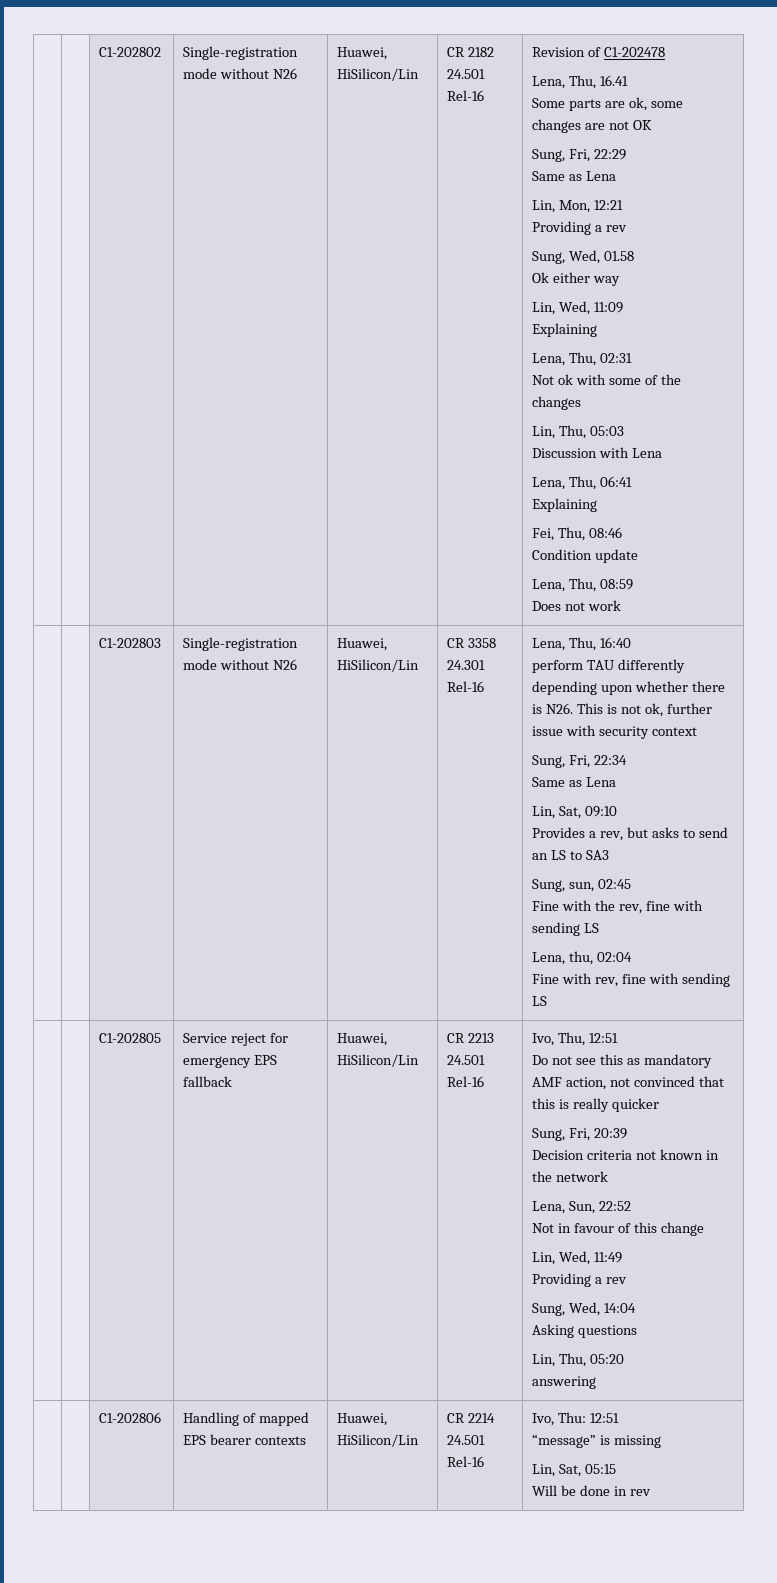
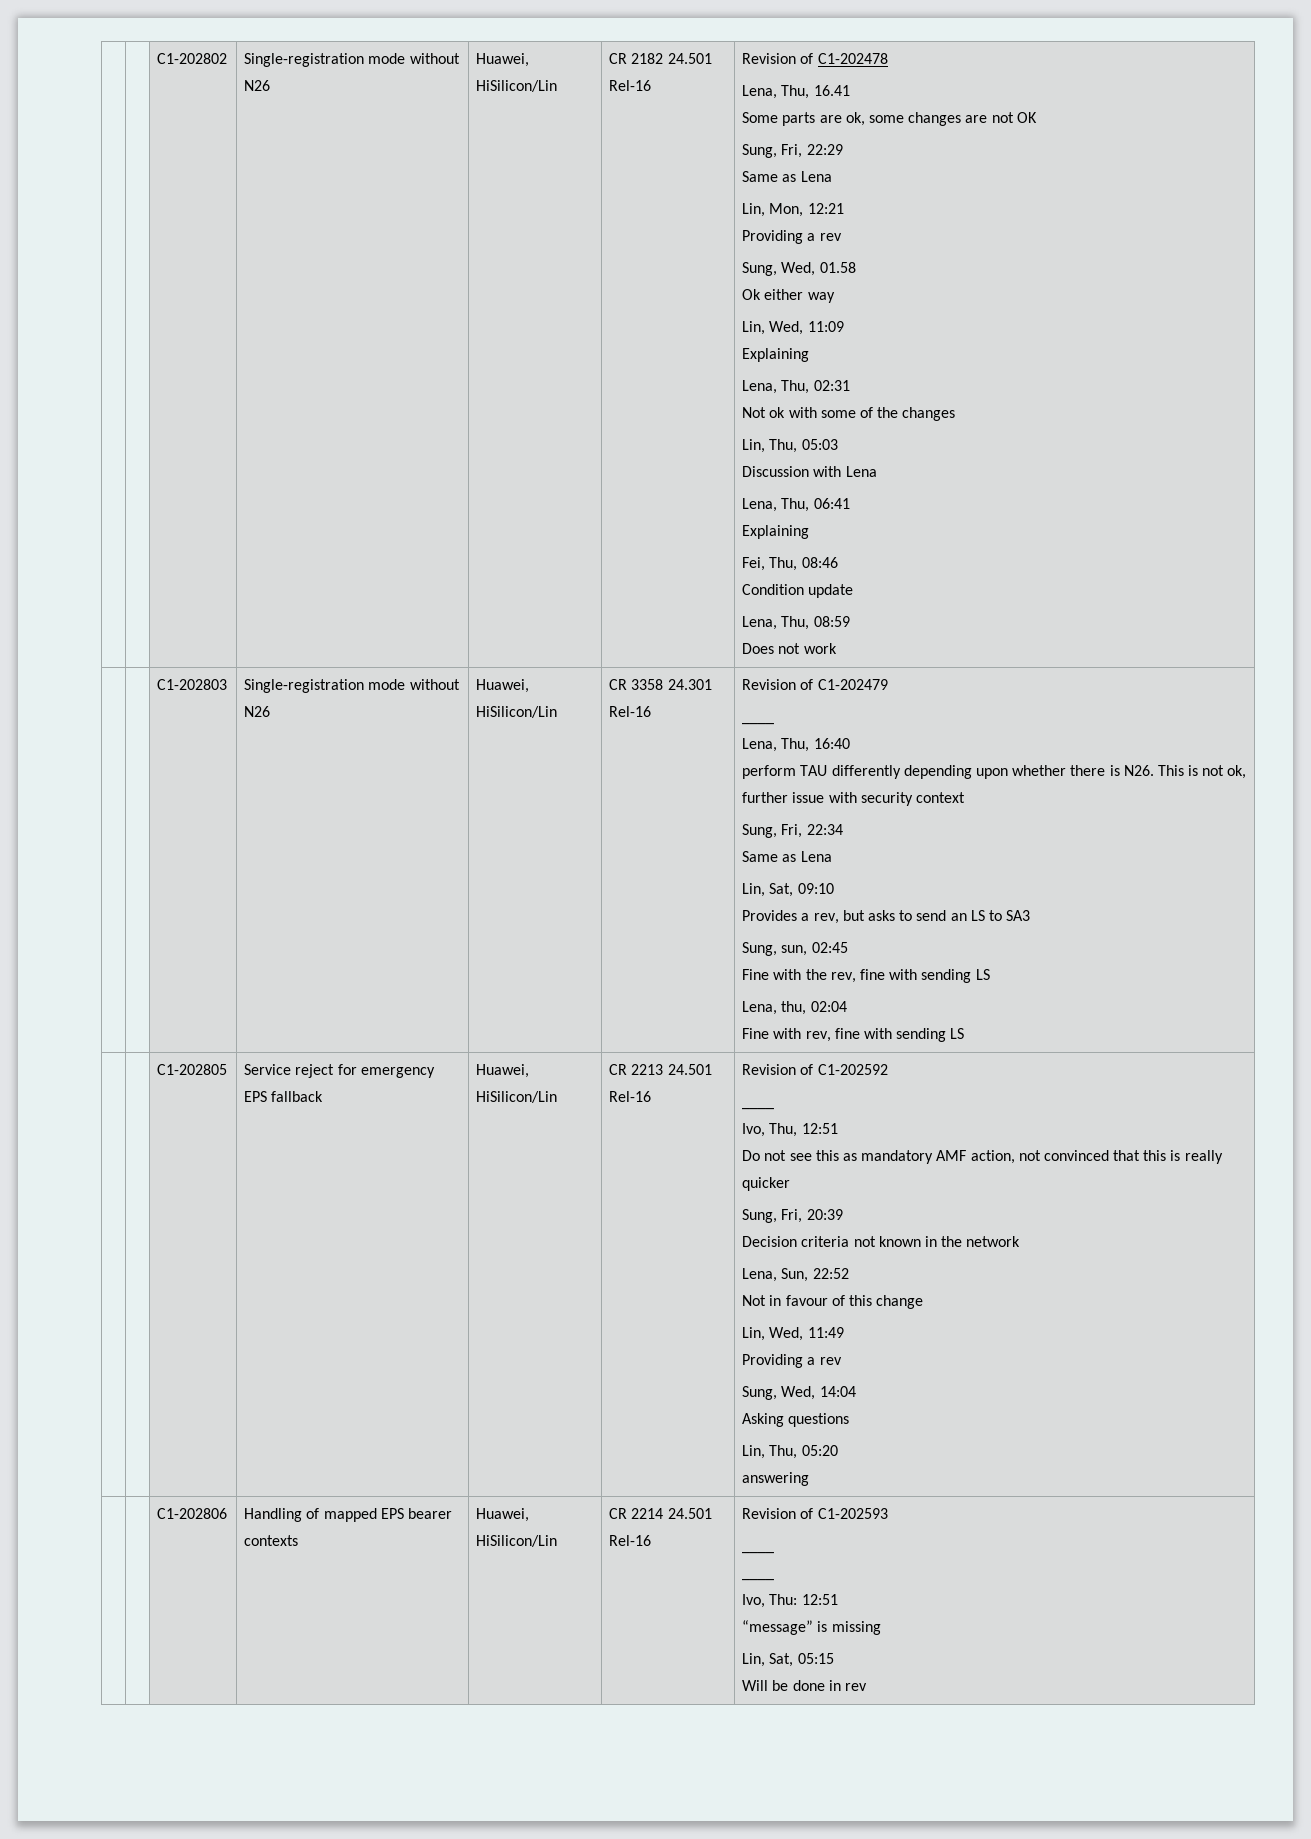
(485, 686) none -> [742,679,888,690] [742,722,775,725] Revision of C1-202479 // ____ //
(485, 1081) none -> [742,1064,888,1075] [742,1107,775,1110] Revision of C1-202592 // ____ //
(485, 1461) none -> [742,1508,888,1519] [742,1551,775,1554] [742,1578,775,1581] Revision of C1-202593 // ____ // ____ //

